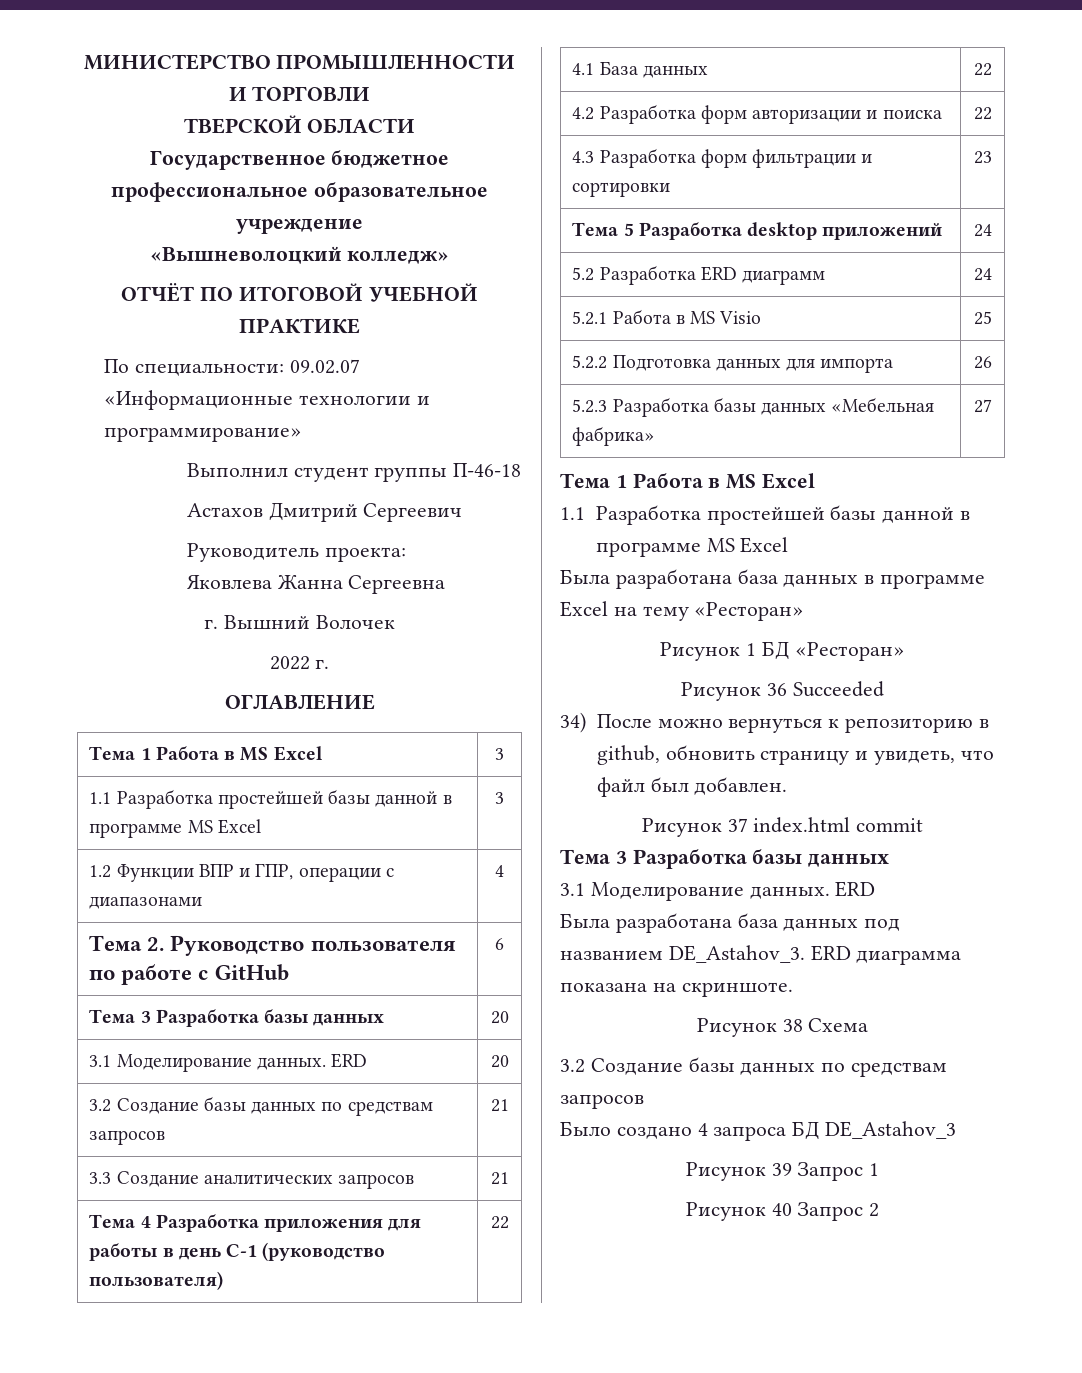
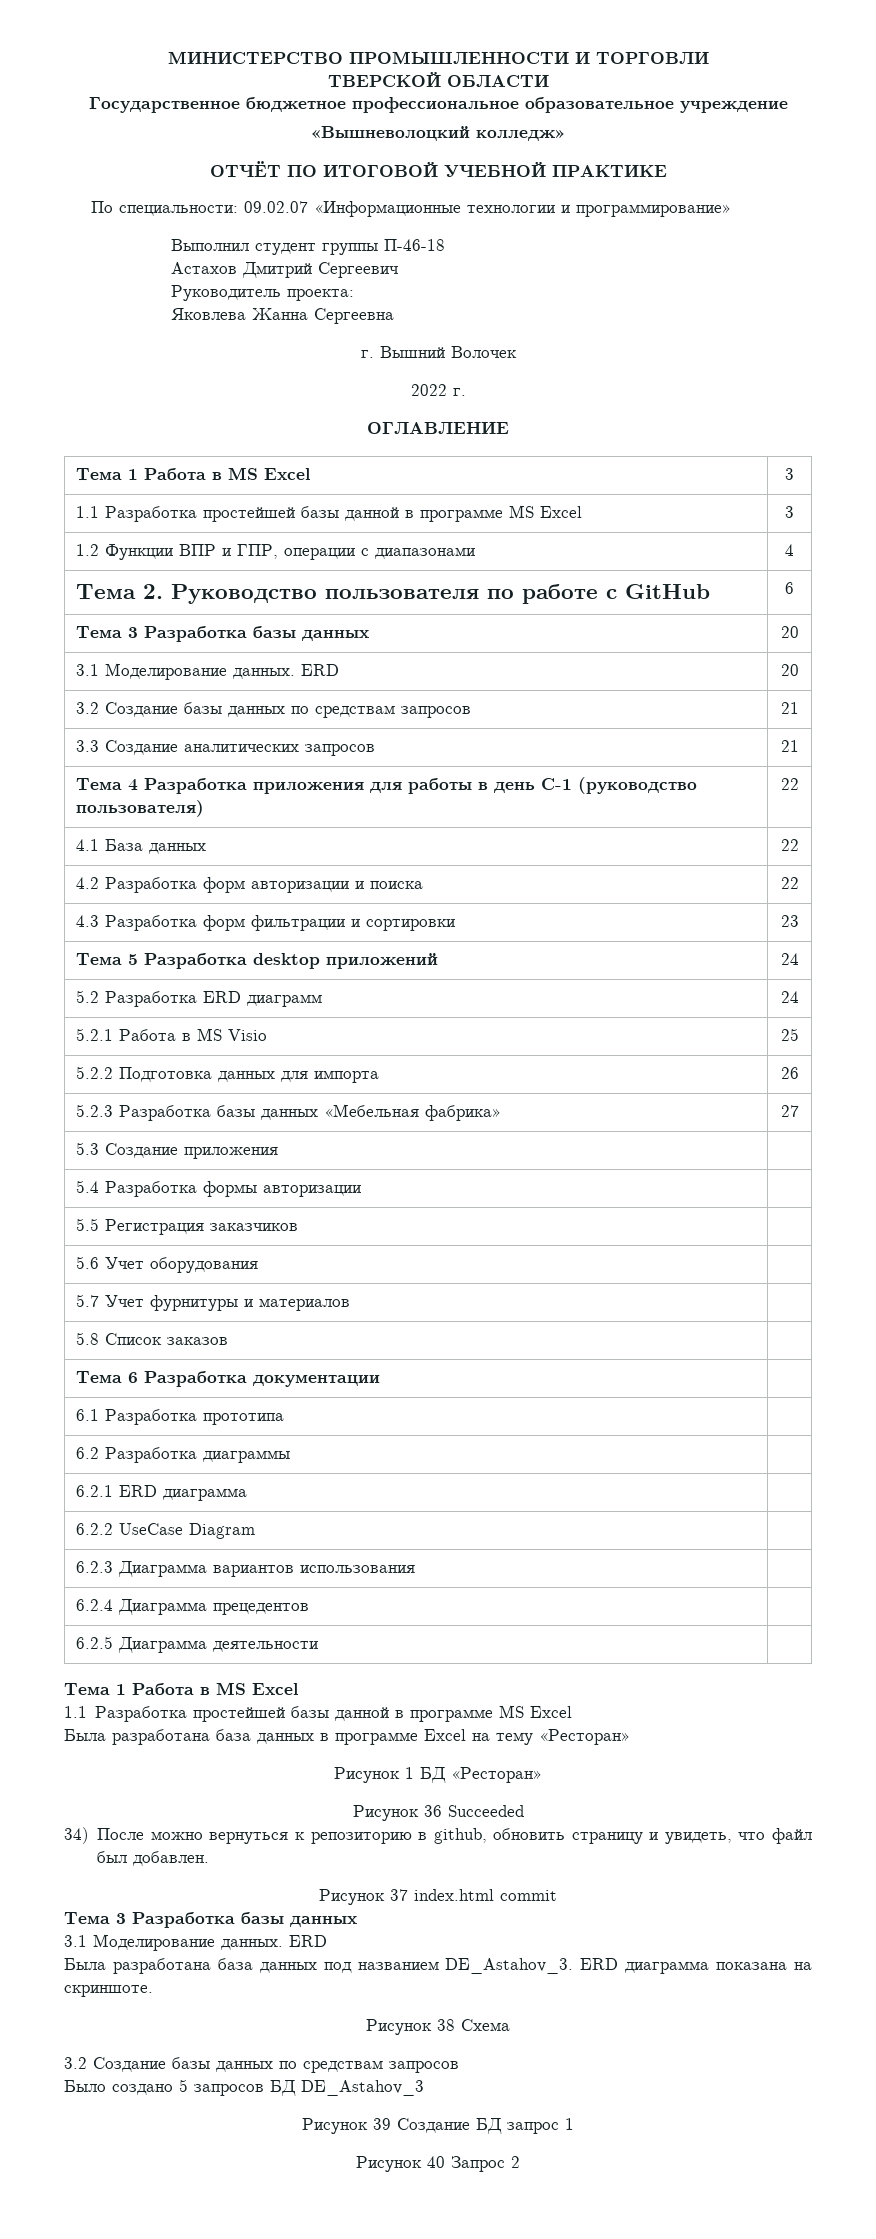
(992, 406) none -> [76,1142,279,1159] [76,1180,362,1197] [76,1218,299,1235] [76,1256,259,1273] [76,1294,351,1311] [76,1332,229,1345] [76,1371,381,1387] [76,1409,285,1425] [76,1447,291,1463] [76,1485,248,1501] [76,1523,256,1539] [76,1561,416,1577] [76,1599,310,1615] [76,1636,319,1653] // 5.3 Создание приложения | // 5.4 Разработка формы авторизации | // 5.5 Регистрация заказчиков | // 5.6 Учет оборудования | // 5.7 Учет фурнитуры и материалов | // 5.8 Список заказов | // Тема 6 Разработка документации | // 6.1 Разработка прототипа | // 6.2 Разработка диаграммы | // 6.2.1 ERD диаграмма | // 6.2.2 UseCase Diagram | // 6.2.3 Диаграмма вариантов использования | // 6.2.4 Диаграмма прецедентов | // 6.2.5 Диаграмма деятельности |
[697,1123,787,1141] 4 запроса -> [179,2079,264,2096] 5 запросов
[797,1162,864,1181] Запрос -> [397,2118,559,2134] Создание БД запрос

